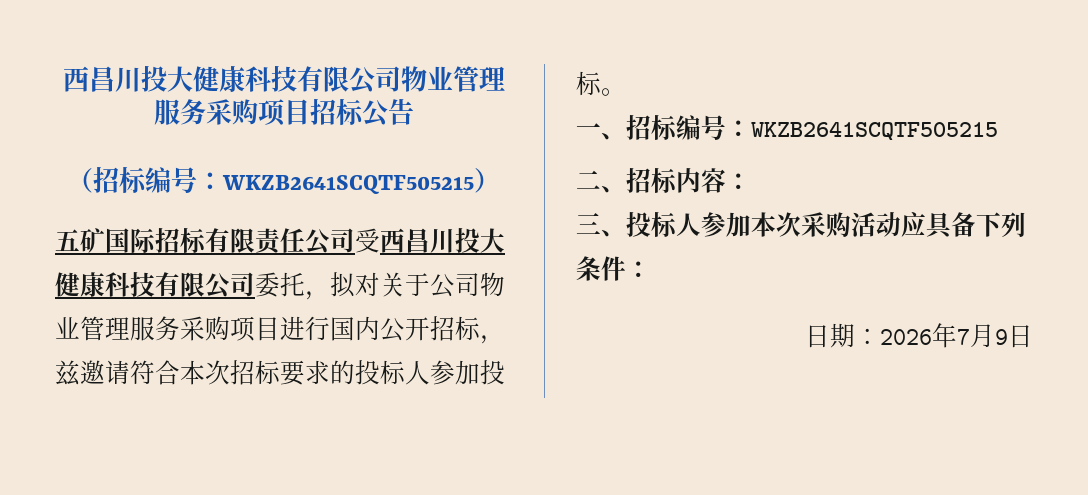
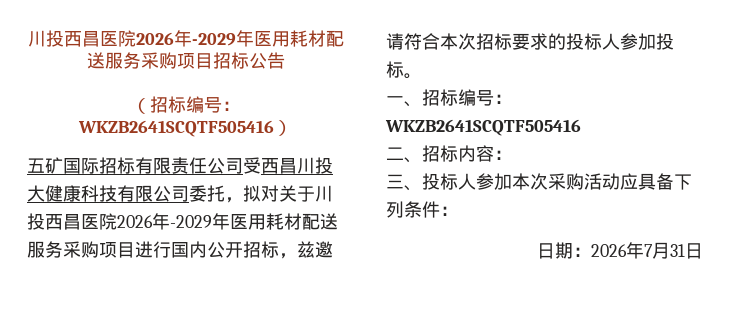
[62,65,505,94] 西昌川投大健康科技有限公司物业管理 -> [27,30,344,47] [86,52,105,69] 川投西昌医院2026年-2029年医用耗材配送
[222,175,474,194] WKZB2641SCQTF505215 -> [78,120,274,137] WKZB2641SCQTF505416
[430,272,505,298] [55,316,130,341] 公司物业管理 -> [315,185,333,202] [27,213,338,230] 川投西昌医院2026年-2029年医用耗材配送
[751,122,998,140] WKZB2641SCQTF505215 -> [385,119,581,136] WKZB2641SCQTF505416
[995,329,1008,345] 9 -> [670,244,685,257] 31

